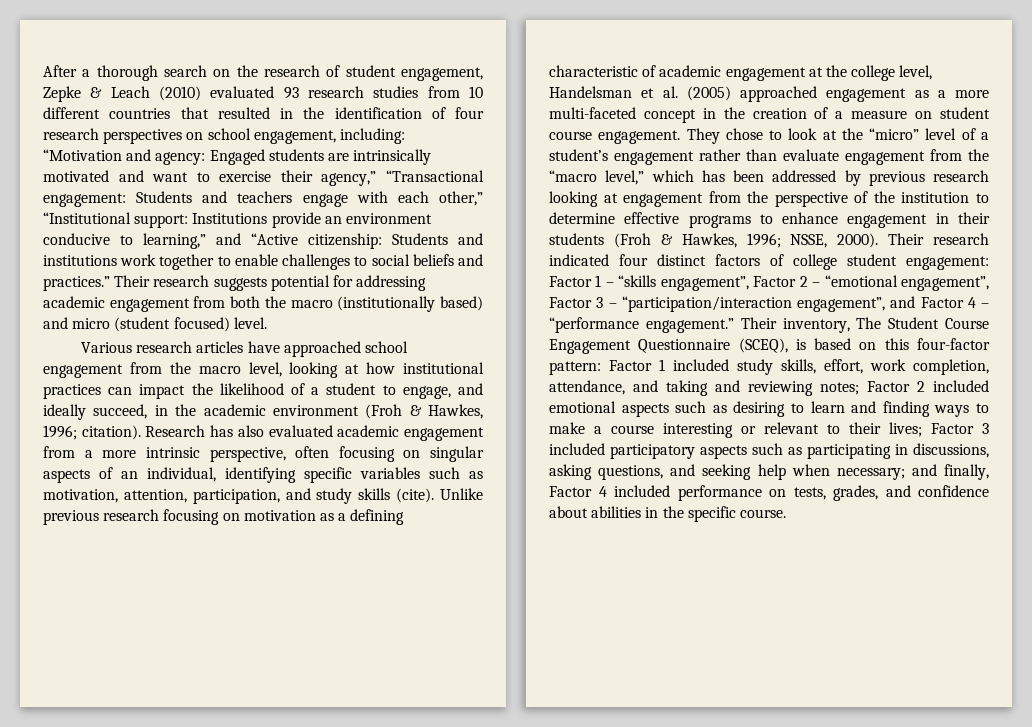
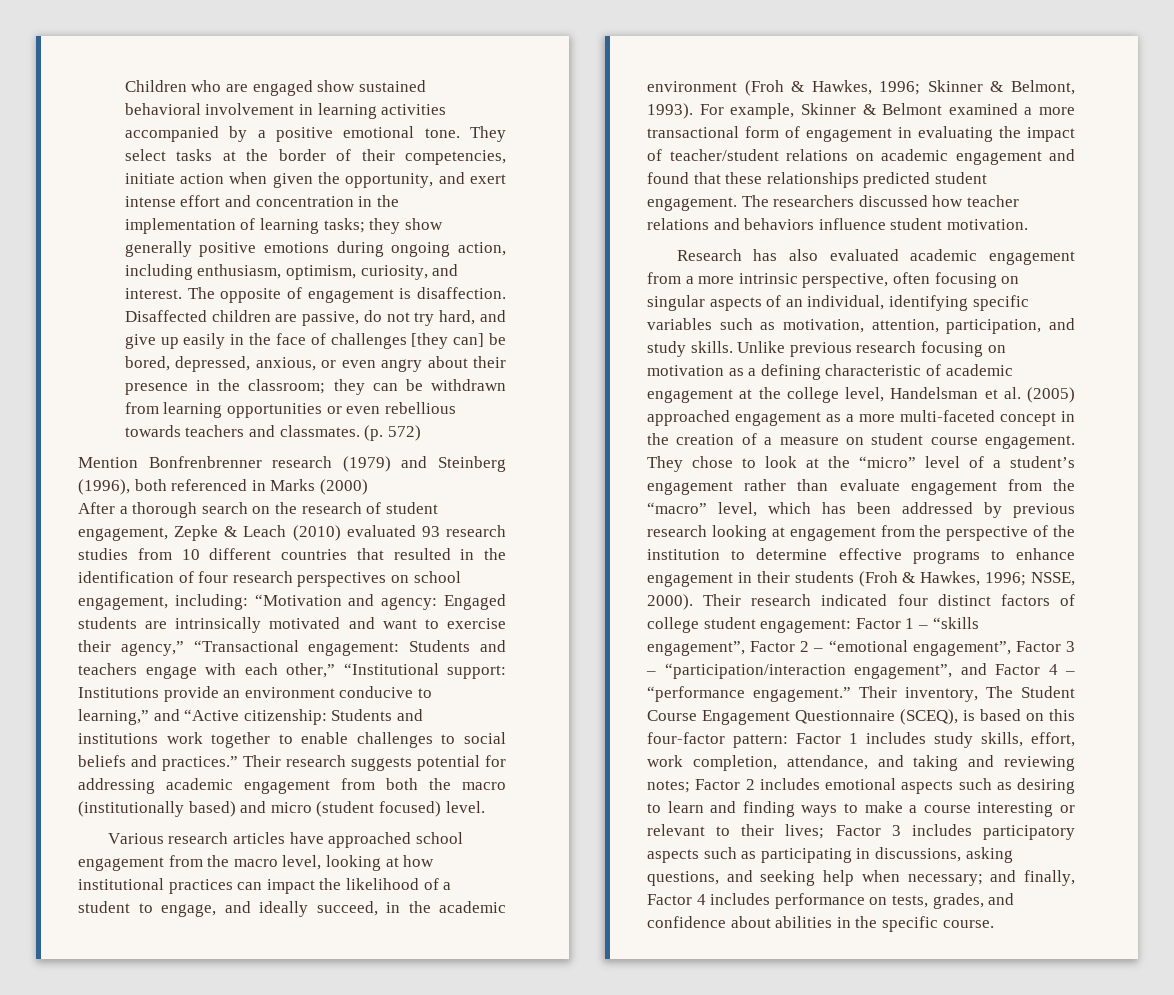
(43, 71) none -> [124,80,426,96] [124,103,447,119] [124,126,506,142] [124,149,506,165] [124,172,507,188] [124,195,399,207] [124,218,443,234] [124,241,506,257] [124,264,459,280] [124,287,506,303] [124,310,506,326] [124,333,506,349] [124,356,506,372] [124,379,506,395] [124,402,456,418] [124,425,421,441] [78,456,507,472] [78,479,368,495] Children who are engaged show sustained behavioral involvement in learning activities accompanied by a positive emotional tone. They select tasks at the border of their competencies, initiate action when given the opportunity, and exert intense effort and concentration in the implementation of learning tasks; they show generally positive emotions during ongoing action, including enthusiasm, optimism, curiosity, and interest. The opposite of engagement is disaffection. Disaffected children are passive, do not try hard, and give up easily in the face of challenges [they can] be bored, depressed, anxious, or even angry about their presence in the classroom; they can be withdrawn from learning opportunities or even rebellious towards teachers and classmates. (p. 572) // Mention Bonfrenbrenner research (1979) and Steinberg (1996), both referenced in Marks (2000) //
[81,425,141,440] citation). -> [927,80,1075,95] [647,103,1075,119] [647,126,1075,142] [647,149,1075,165] [647,172,987,188] [647,195,1019,211] [647,218,1028,230] Skinner & Belmont, 1993). For example, Skinner & Belmont examined a more transactional form of engagement in evaluating the impact of teacher/student relations on academic engagement and found that these relationships predicted student engagement. The researchers discussed how teacher relations and behaviors influence student motivation. //
[358,488,435,503] skills (cite). -> [690,341,733,353] skills.
[549,170,645,185] “macro level,” -> [647,502,757,517] “macro” level,
[673,359,729,371] included -> [866,732,926,744] includes
[933,380,989,392] included -> [759,778,820,790] includes
[549,443,605,455] included -> [911,824,972,836] includes
[614,485,670,497] included -> [710,893,771,905] includes

